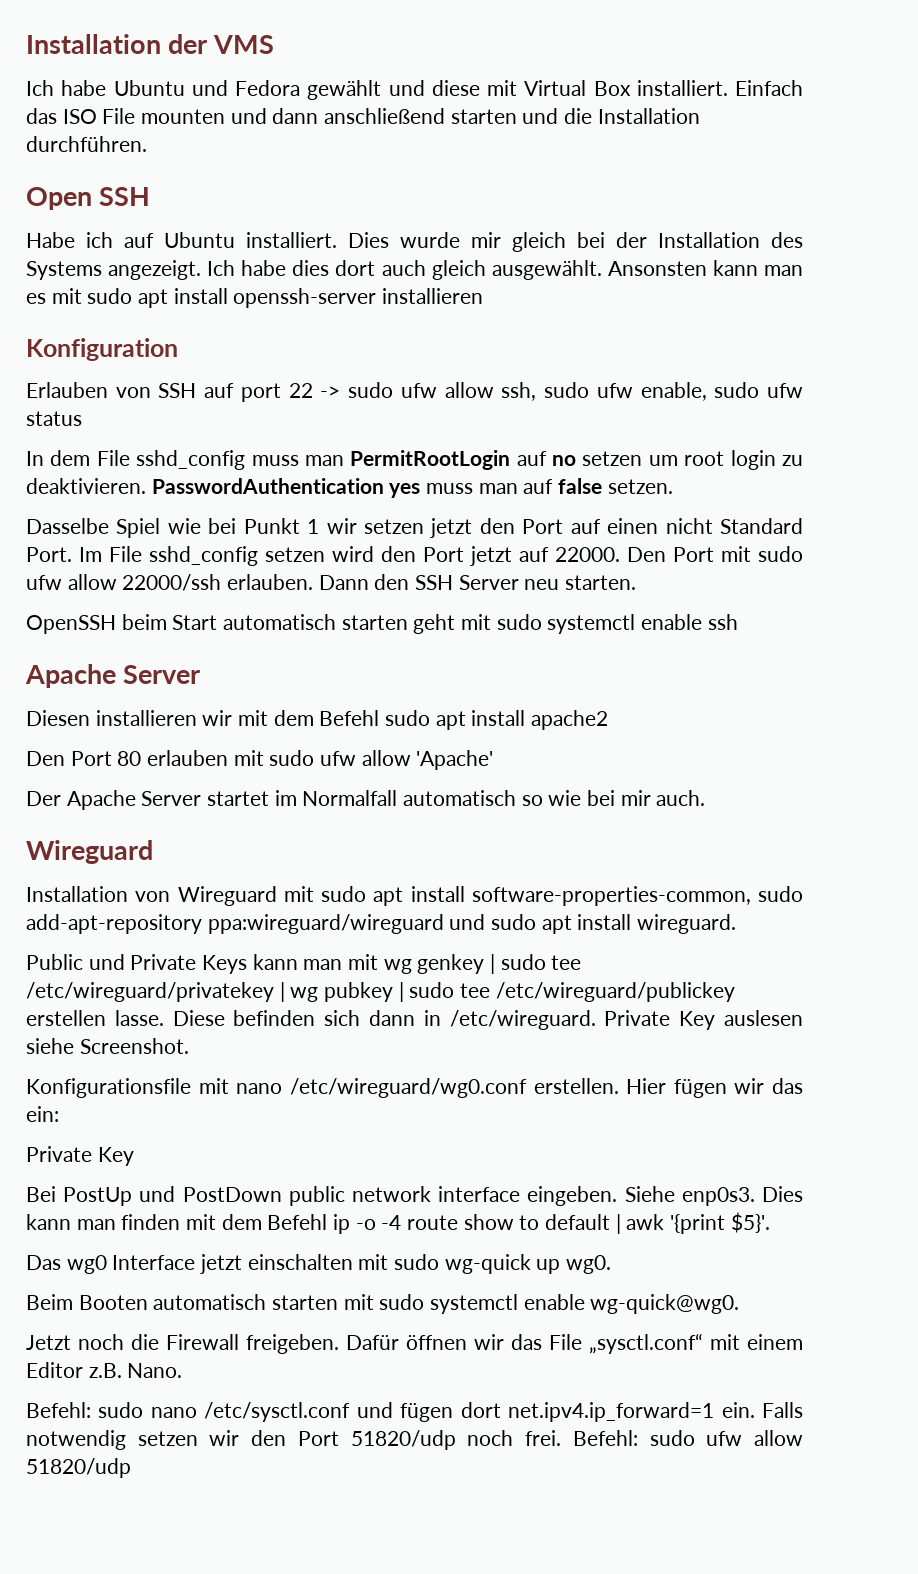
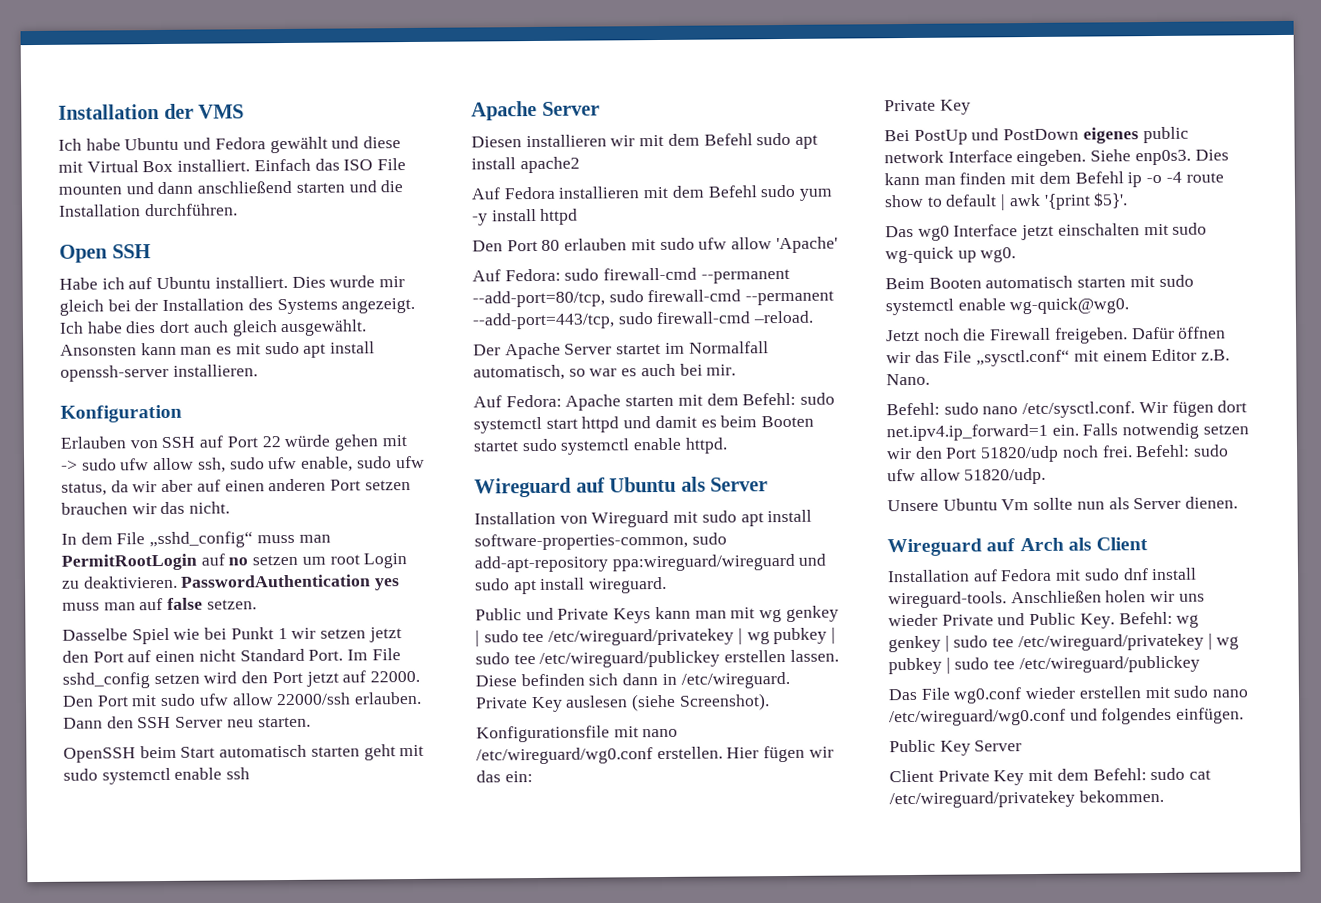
[382,288,484,304] installieren -> [172,364,258,377] installieren.
[240,383,313,402] port 22 -> [226,434,407,451] Port 22 würde gehen mit
[26,411,82,426] status -> [61,478,411,496] [61,501,231,515] status, da wir aber auf einen anderen Port setzen brauchen wir das nicht.
[136,450,246,470] sshd_config -> [149,531,254,549] „sshd_config“
[730,450,776,470] login -> [363,553,408,569] Login
(609, 720) none -> [471,184,833,201] [472,208,579,226] // Auf Fedora installieren mit dem Befehl sudo yum -y install httpd
(494, 760) none -> [472,267,790,284] [472,289,835,308] [472,310,814,330] // Auf Fedora: sudo firewall-cmd --permanent --add-port=80/tcp, sudo firewall-cmd --permanent --add-port=443/tcp, sudo firewall-cmd –reload.
[403,790,706,806] [26,840,153,864] automatisch so wie bei mir auch. // Wireguard -> [473,363,737,381] [473,392,836,411] [473,415,815,434] [473,437,728,455] [474,476,769,498] automatisch, so war es auch bei mir. // Auf Fedora: Apache starten mit dem Befehl: sudo systemctl start httpd und damit es beim Booten startet sudo systemctl enable httpd. // Wireguard auf Ubuntu als Server
[114,1010,164,1026] lasse. -> [789,649,839,662] lassen.
[26,1038,189,1054] siehe Screenshot. -> [631,693,770,712] (siehe Screenshot).
(282, 1194) none -> [1082,127,1139,144] eigenes
[438,1186,521,1202] interface -> [947,150,1013,163] Interface
[204,1402,393,1422] /etc/sysctl.conf und -> [1022,401,1168,419] /etc/sysctl.conf. Wir
[26,1458,131,1478] 51820/udp -> [964,467,1047,485] [887,496,1239,512] [887,537,1149,557] [887,567,1198,583] [888,590,1205,609] [888,611,1200,629] [888,633,1240,653] [888,655,1200,675] [888,685,1249,704] [889,707,1245,727] [889,739,1023,756] [889,767,1212,786] [889,789,1164,809] 51820/udp. // Unsere Ubuntu Vm sollte nun als Server dienen. // Wireguard auf Arch als Client // Installation auf Fedora mit sudo dnf install wireguard-tools. Anschließen holen wir uns wieder Private und Public Key. Befehl: wg genkey | sudo tee /etc/wireguard/privatekey | wg pubkey | sudo tee /etc/wireguard/publickey // Das File wg0.conf wieder erstellen mit sudo nano /etc/wireguard/wg0.conf und folgendes einfügen. // Public Key Server // Client Private Key mit dem Befehl: sudo cat /etc/wireguard/privatekey bekommen.

